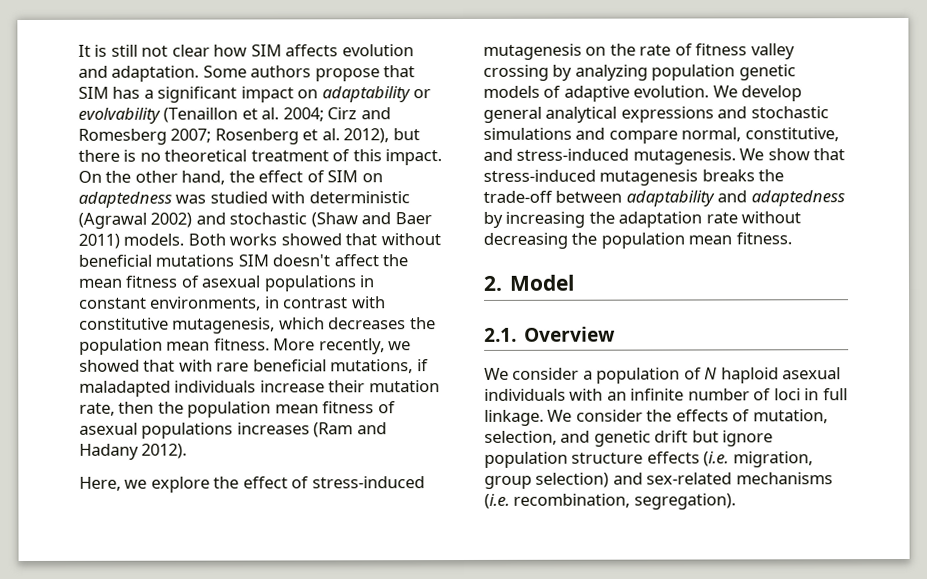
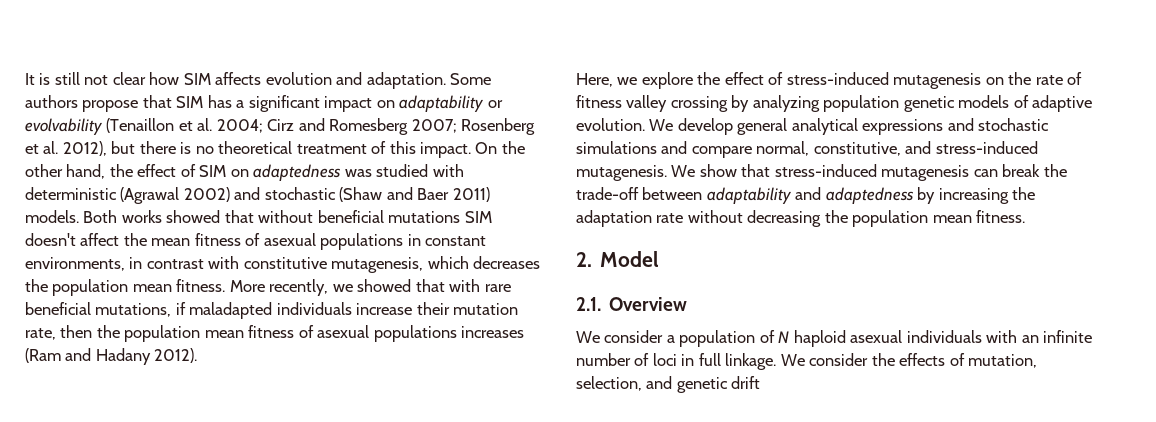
[701,169,755,182] breaks -> [973,164,1041,177] can break
[691,430,774,447] [484,451,813,468] [484,472,833,489] [484,493,736,510] but ignore population structure effects (i.e. migration, group selection) and sex-related mechanisms (i.e. recombination, segregation). -> (761, 382) none

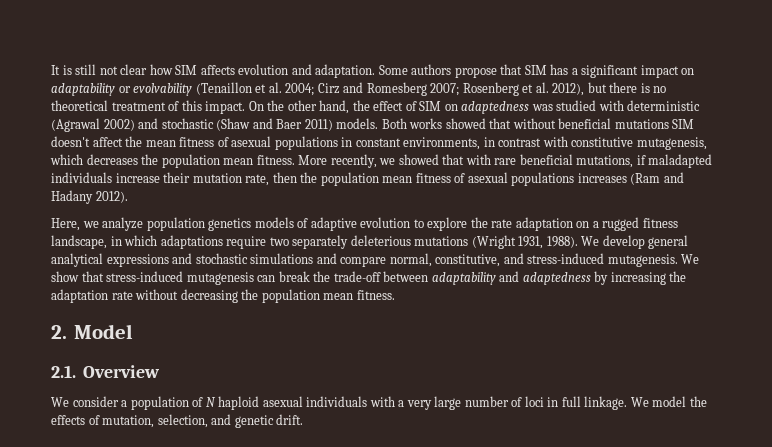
[641,72,1083,89] [576,95,1093,112] [576,118,645,131] explore the effect of stress-induced mutagenesis on the rate of fitness valley crossing by analyzing population genetic models of adaptive evolution. -> [102,217,678,231] [51,235,578,249] analyze population genetics models of adaptive evolution to explore the rate adaptation on a rugged fitness landscape, in which adaptations require two separately deleterious mutations (Wright 1931, 1988).
[1021,330,1093,343] an infinite -> [398,396,462,410] a very large
[809,353,869,366] consider -> [652,396,687,407] model
[731,376,761,389] drift -> [276,414,304,425] drift.

